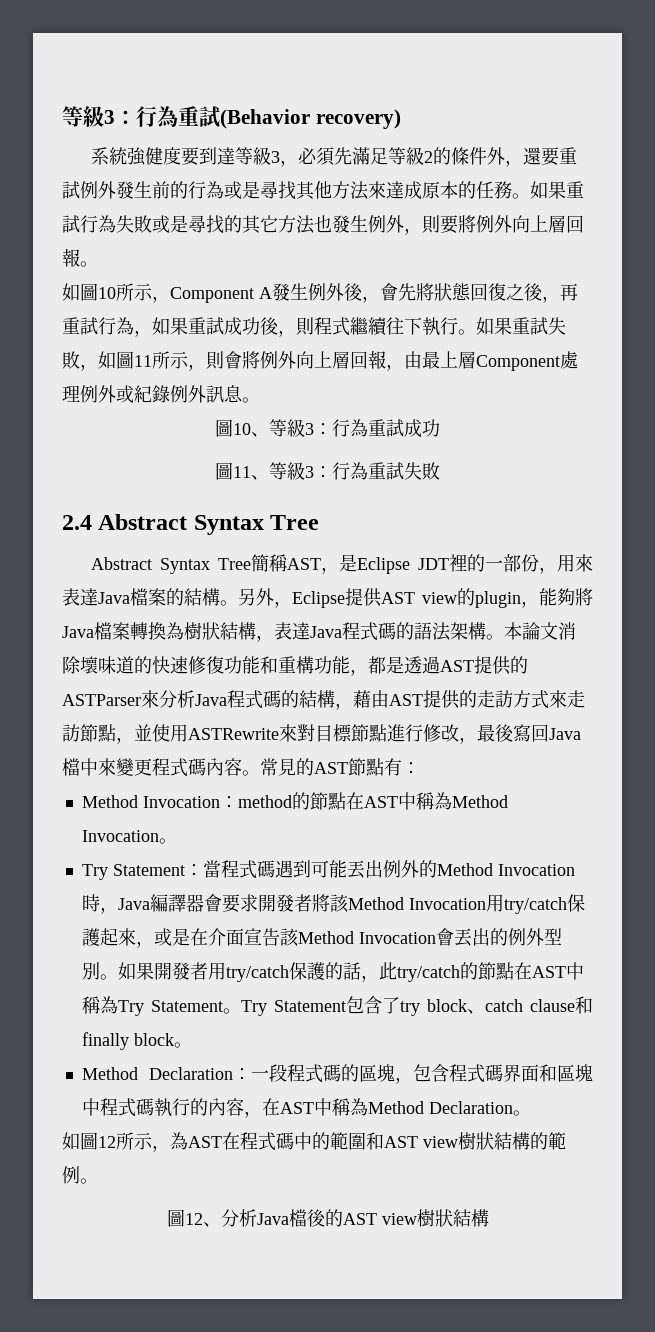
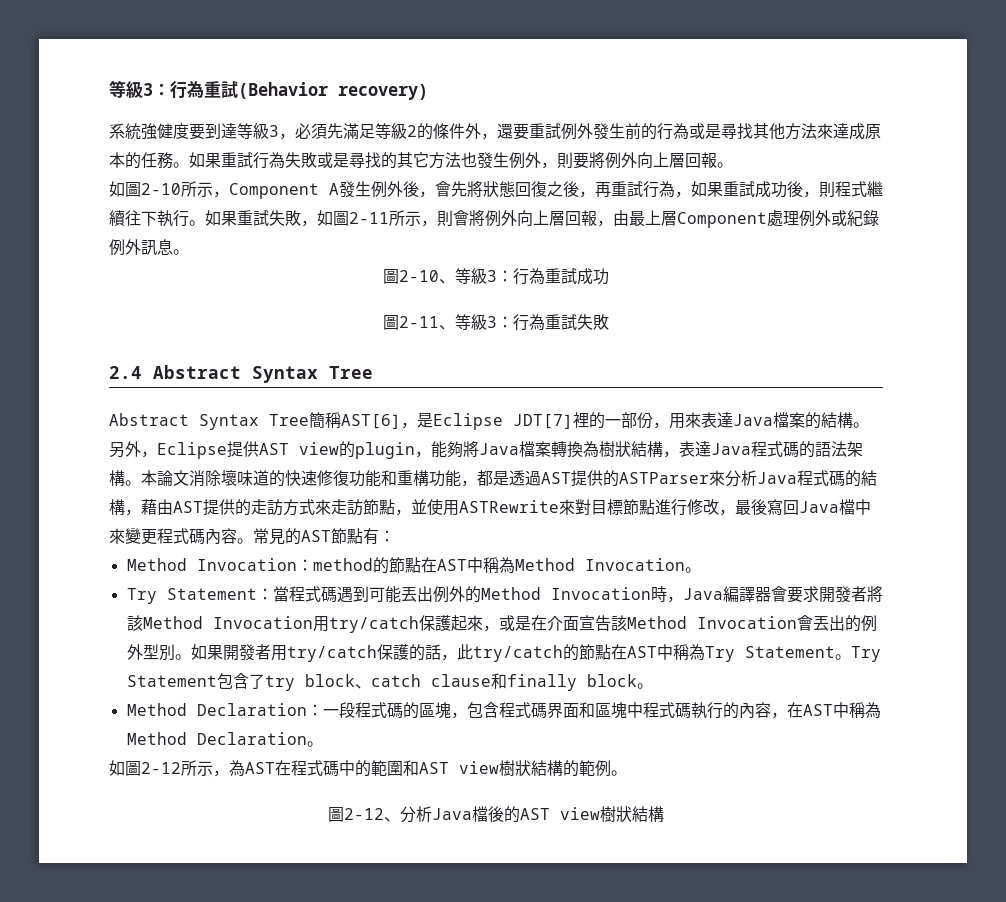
[98,287,116,299] 10 -> [141,183,181,195] 2-10
[134,355,152,367] 11 -> [349,212,389,224] 2-11
[233,423,251,435] 10 -> [399,270,439,282] 2-10
[233,466,251,478] 11 -> [399,316,439,328] 2-11
[286,558,321,570] AST -> [341,414,401,429] AST[6]
[418,558,450,570] JDT -> [513,414,573,429] JDT[7]
[98,1136,116,1148] 12 -> [141,762,181,774] 2-12
[184,1213,203,1225] 12 -> [344,808,384,820] 2-12

